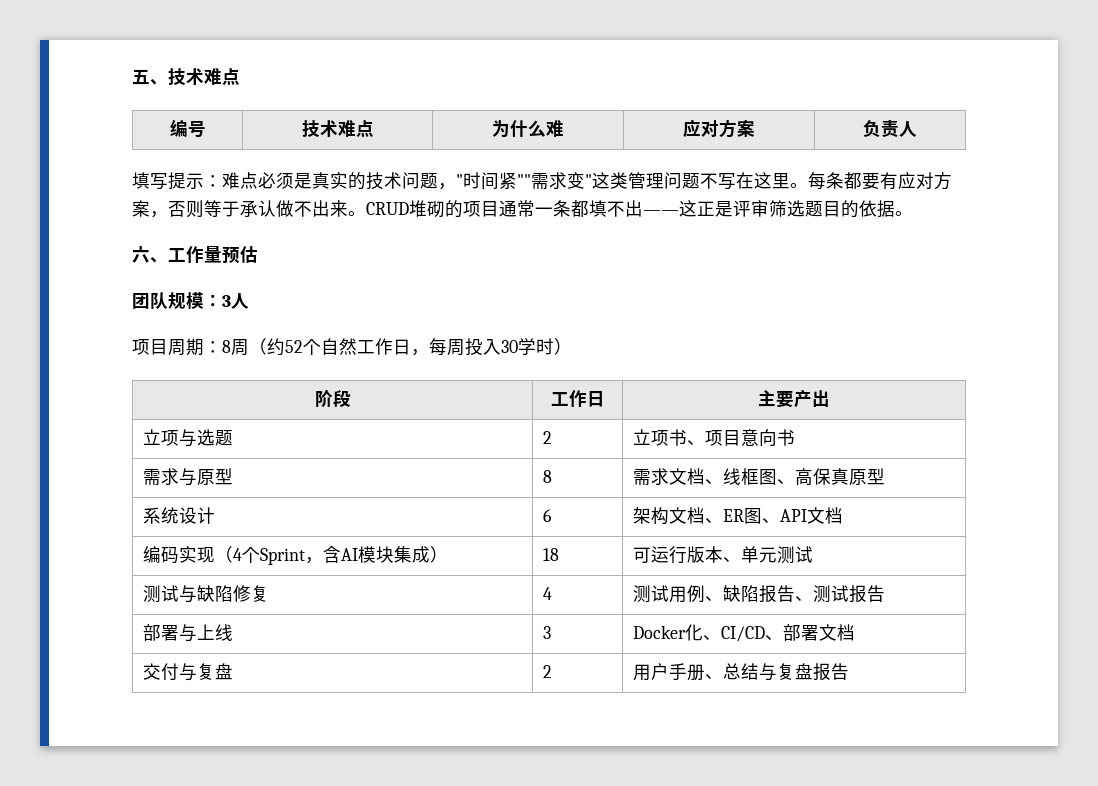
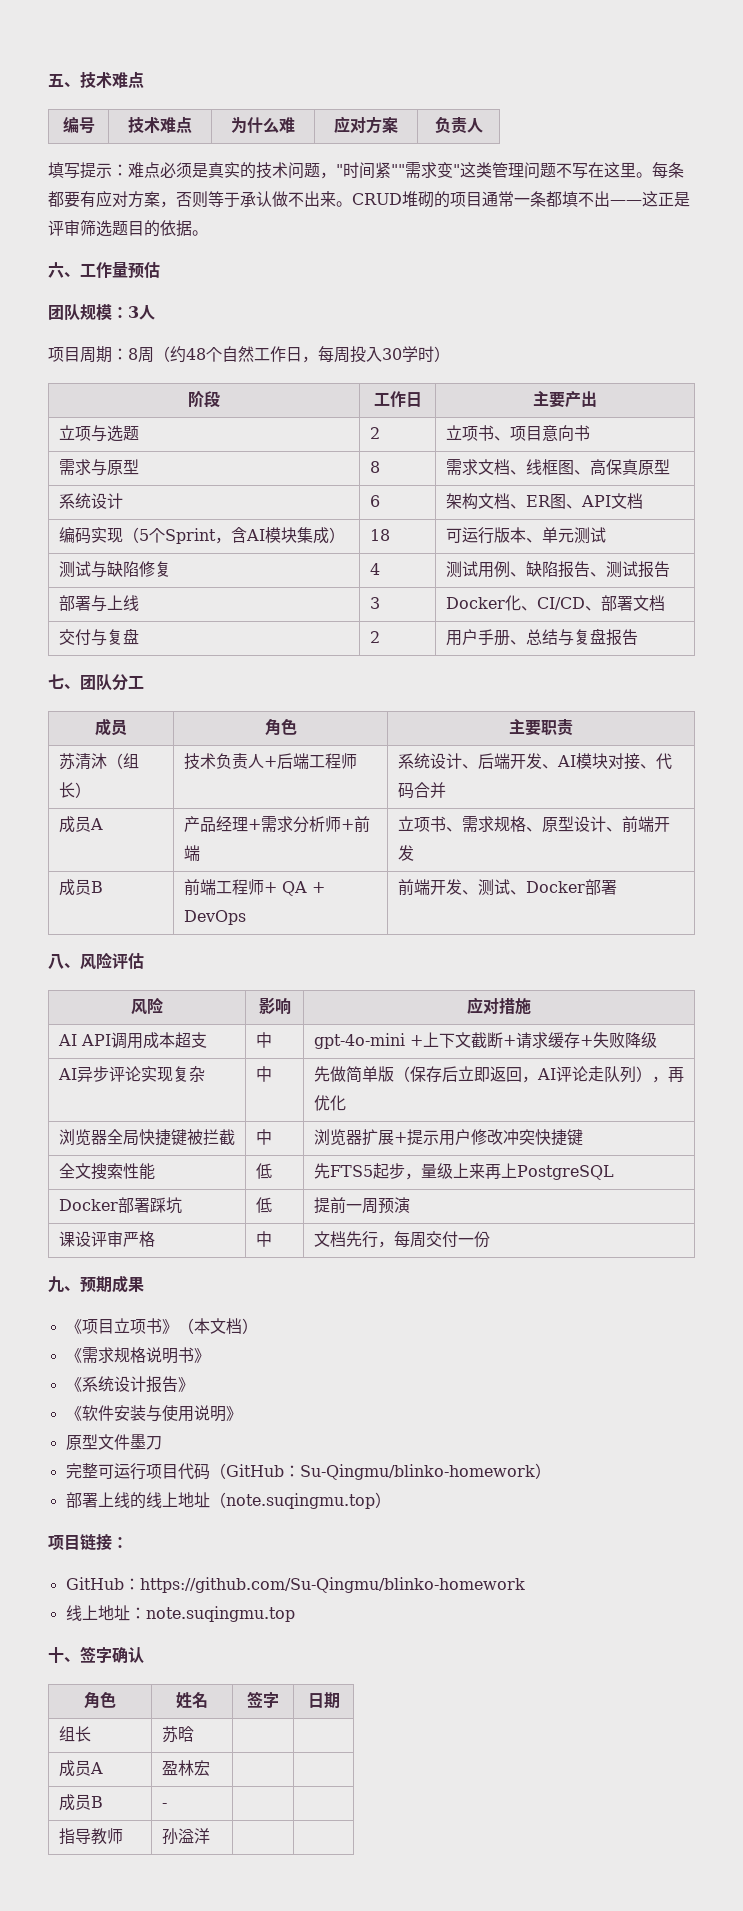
[285,340,303,353] 52 -> [186,348,206,360] 48
[233,548,243,561] 4 -> [138,529,149,541] 5
(850, 671) none -> [48,674,144,691] [95,718,127,736] [264,718,297,736] [509,718,573,736] [58,753,139,770] [58,782,91,798] [183,753,357,770] [397,753,672,770] [397,782,446,799] [58,816,103,833] [183,816,370,833] [183,845,200,861] [397,816,670,833] [397,845,414,861] [58,879,103,896] [183,879,325,896] [183,910,246,925] [397,879,617,896] [48,952,144,970] [131,997,163,1015] [258,997,291,1015] [467,997,531,1015] [57,1032,207,1049] [255,1032,272,1048] [313,1032,657,1049] [57,1066,205,1082] [255,1066,272,1082] [313,1066,684,1083] [313,1095,346,1111] [58,1129,235,1146] [255,1129,272,1145] [313,1129,583,1146] [58,1163,155,1180] [255,1163,272,1179] [313,1163,614,1180] [58,1197,182,1214] [255,1197,272,1213] [313,1197,410,1214] [58,1231,155,1247] [255,1231,272,1247] [313,1231,490,1248] [48,1275,144,1293] [65,1318,258,1334] [65,1347,210,1364] [65,1376,194,1393] [65,1405,242,1422] [65,1434,162,1450] [65,1463,551,1480] [65,1492,391,1509] [48,1533,128,1551] [65,1577,525,1593] [65,1605,295,1622] [48,1646,144,1664] [84,1691,116,1709] [176,1691,208,1709] [247,1691,279,1708] [307,1692,340,1709] [58,1726,91,1742] [161,1726,194,1743] [58,1760,103,1777] [161,1760,210,1776] [58,1794,103,1811] [161,1803,167,1808] [58,1828,123,1845] [161,1828,210,1844] // 七、团队分工 // 成员 | 角色 | 主要职责 // 苏清沐（组长） | 技术负责人+后端工程师 | 系统设计、后端开发、AI模块对接、代码合并 // 成员A | 产品经理+需求分析师+前端 | 立项书、需求规格、原型设计、前端开发 // 成员B | 前端工程师+ QA + DevOps | 前端开发、测试、Docker部署 // 八、风险评估 // 风险 | 影响 | 应对措施 // AI API调用成本超支 | 中 | gpt-4o-mini +上下文截断+请求缓存+失败降级 // AI异步评论实现复杂 | 中 | 先做简单版（保存后立即返回，AI评论走队列），再优化 // 浏览器全局快捷键被拦截 | 中 | 浏览器扩展+提示用户修改冲突快捷键 // 全文搜索性能 | 低 | 先FTS5起步，量级上来再上PostgreSQL // Docker部署踩坑 | 低 | 提前一周预演 // 课设评审严格 | 中 | 文档先行，每周交付一份 // 九、预期成果 // 《项目立项书》（本文档） // 《需求规格说明书》 // 《系统设计报告》 // 《软件安装与使用说明》 // 原型文件墨刀 // 完整可运行项目代码（GitHub：Su-Qingmu/blinko-homework） // 部署上线的线上地址（note.suqingmu.top） // 项目链接： // GitHub：https://github.com/Su-Qingmu/blinko-homework // 线上地址：note.suqingmu.top // 十、签字确认 // 角色 | 姓名 | 签字 | 日期 // 组长 | 苏晗 | | // 成员A | 盈林宏 | | // 成员B | - | | // 指导教师 | 孙溢洋 | |

